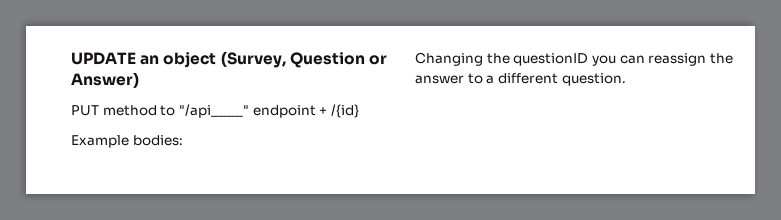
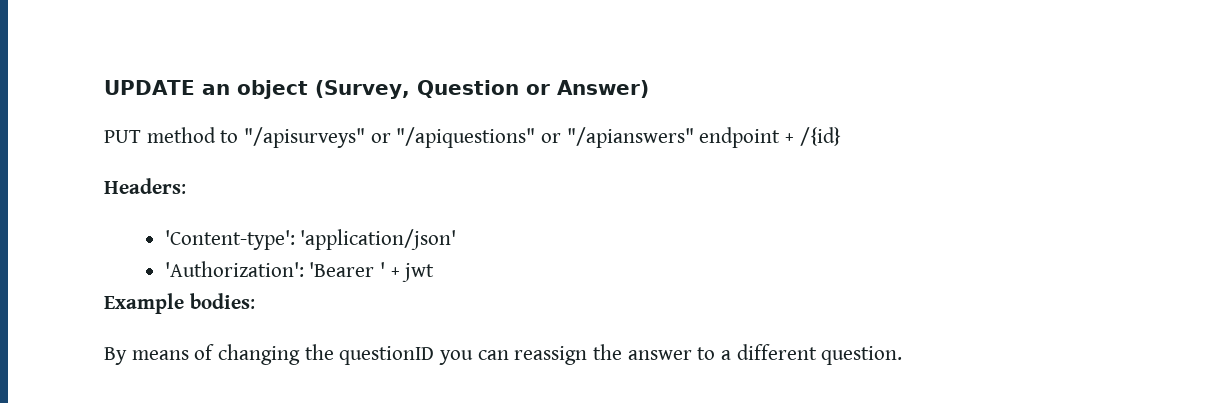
[178,104,359,118] [71,135,183,148] [415,52,483,66] "/api____" endpoint + /{id} // Example bodies: // Changing -> [244,127,841,148] [104,178,186,194] [164,229,457,250] [164,261,435,282] [104,293,255,314] [104,344,301,365] "/apisurveys" or "/apiquestions" or "/apianswers" endpoint + /{id} // Headers: // 'Content-type': 'application/json' // 'Authorization': 'Bearer ' + jwt // Example bodies: // By means of changing

